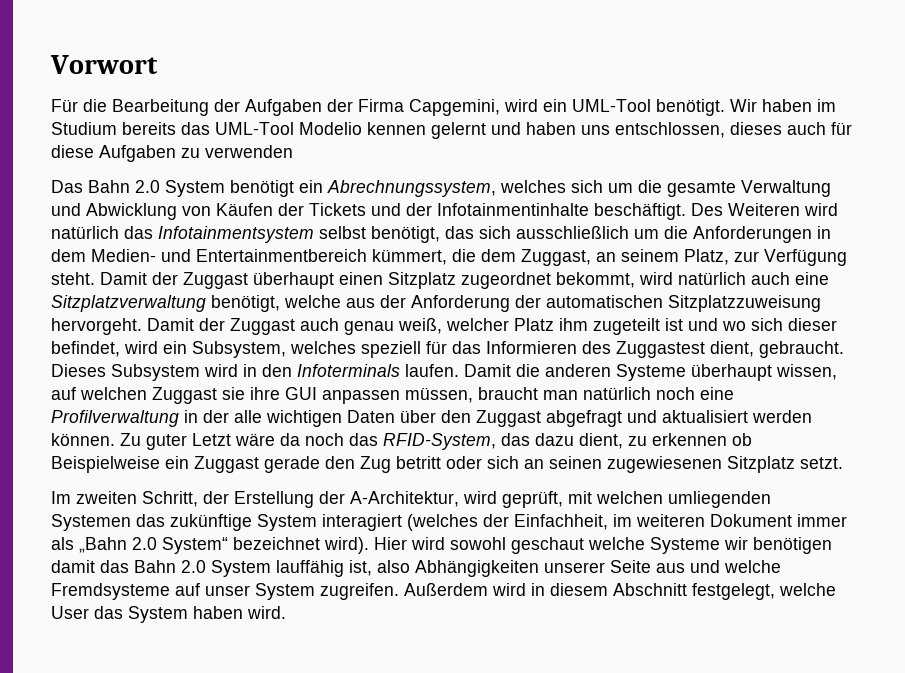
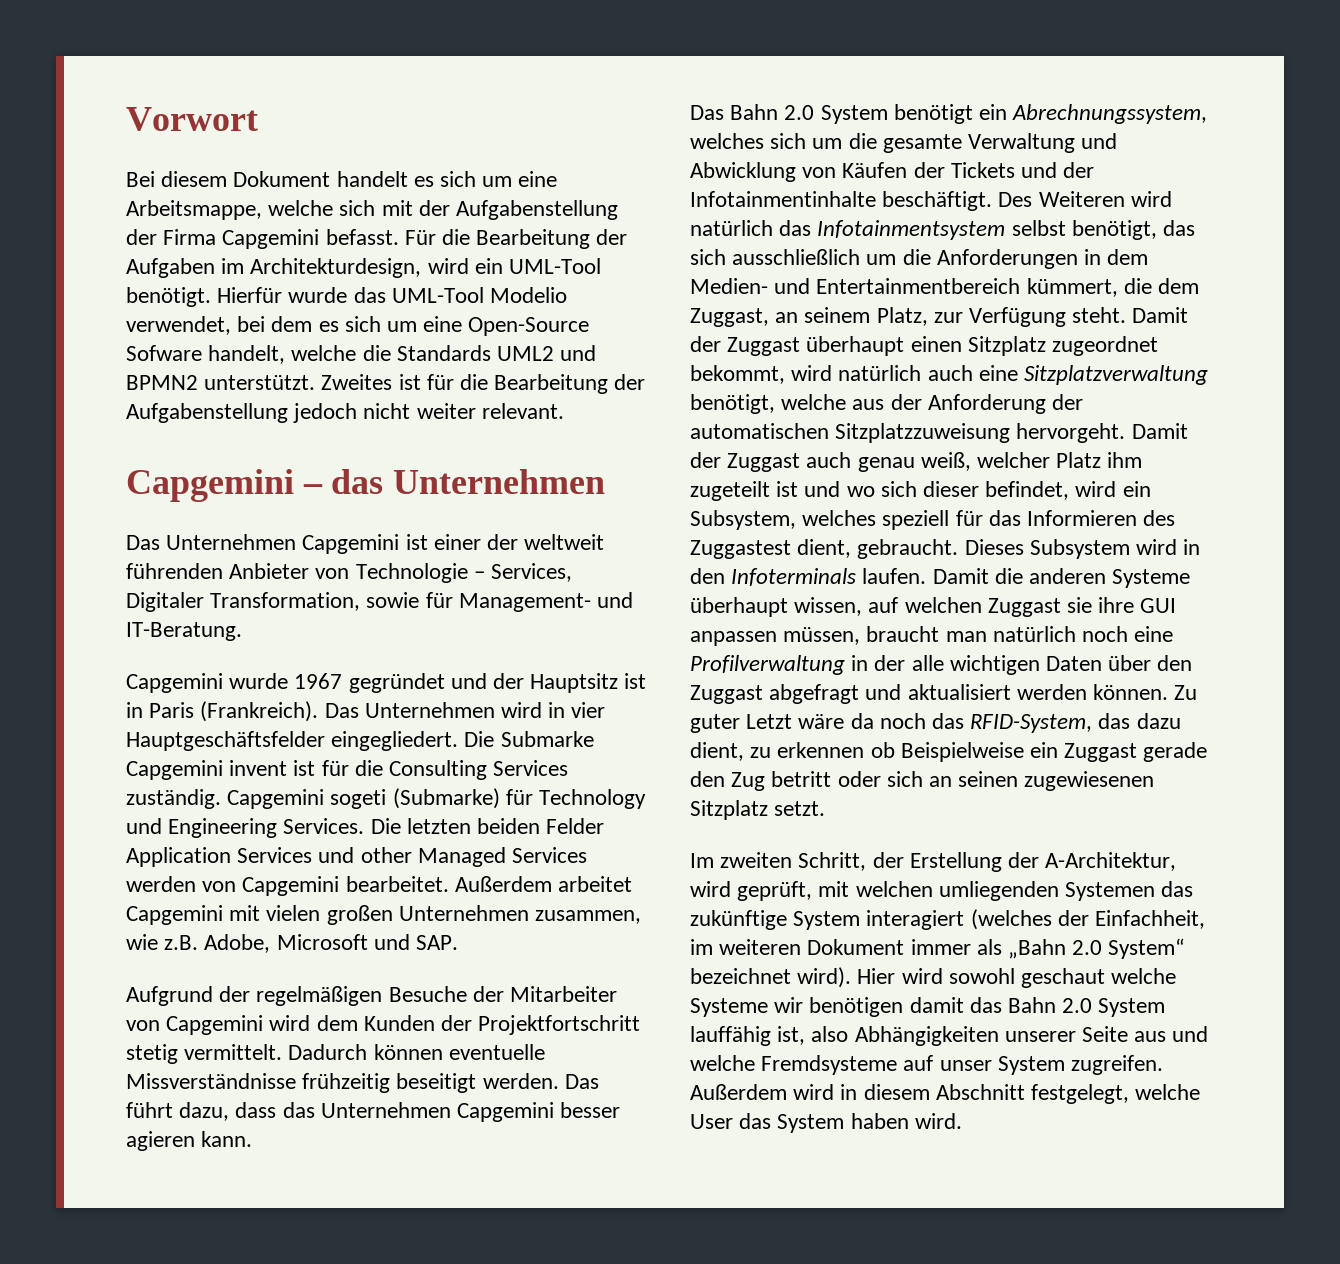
(158, 64) none -> [126,171,558,187] [126,200,619,220] [126,229,399,249] Bei diesem Dokument handelt es sich um eine Arbeitsmappe, welche sich mit der Aufgabenstellung der Firma Capgemini befasst.
[327,99,500,116] der Firma Capgemini, -> [221,258,422,278] im Architekturdesign,
[730,99,836,112] [51,122,852,139] [51,145,293,162] Wir haben im Studium bereits das UML-Tool Modelio kennen gelernt und haben uns entschlossen, dieses auch für diese Aufgaben zu verwenden -> [217,287,568,303] [126,316,590,336] [126,345,597,364] [126,374,646,394] [126,403,564,423] [126,469,606,502] [126,534,605,554] [126,563,573,583] [126,592,634,612] [126,622,242,641] [126,673,647,693] [126,701,606,722] [126,731,594,751] [126,760,569,780] [126,788,647,809] [126,818,605,838] [126,847,588,867] [126,876,633,896] [126,905,642,925] [126,934,459,953] [126,986,618,1006] [126,1015,641,1035] [126,1044,545,1064] [126,1073,599,1093] [126,1102,621,1122] [126,1131,253,1151] Hierfür wurde das UML-Tool Modelio verwendet, bei dem es sich um eine Open-Source Sofware handelt, welche die Standards UML2 und BPMN2 unterstützt. Zweites ist für die Bearbeitung der Aufgabenstellung jedoch nicht weiter relevant. // Capgemini – das Unternehmen // Das Unternehmen Capgemini ist einer der weltweit führenden Anbieter von Technologie – Services, Digitaler Transformation, sowie für Management- und IT-Beratung. // Capgemini wurde 1967 gegründet und der Hauptsitz ist in Paris (Frankreich). Das Unternehmen wird in vier Hauptgeschäftsfelder eingegliedert. Die Submarke Capgemini invent ist für die Consulting Services zuständig. Capgemini sogeti (Submarke) für Technology und Engineering Services. Die letzten beiden Felder Application Services und other Managed Services werden von Capgemini bearbeitet. Außerdem arbeitet Capgemini mit vielen großen Unternehmen zusammen, wie z.B. Adobe, Microsoft und SAP. // Aufgrund der regelmäßigen Besuche der Mitarbeiter von Capgemini wird dem Kunden der Projektfortschritt stetig vermittelt. Dadurch können eventuelle Missverständnisse frühzeitig beseitigt werden. Das führt dazu, dass das Unternehmen Capgemini besser agieren kann.

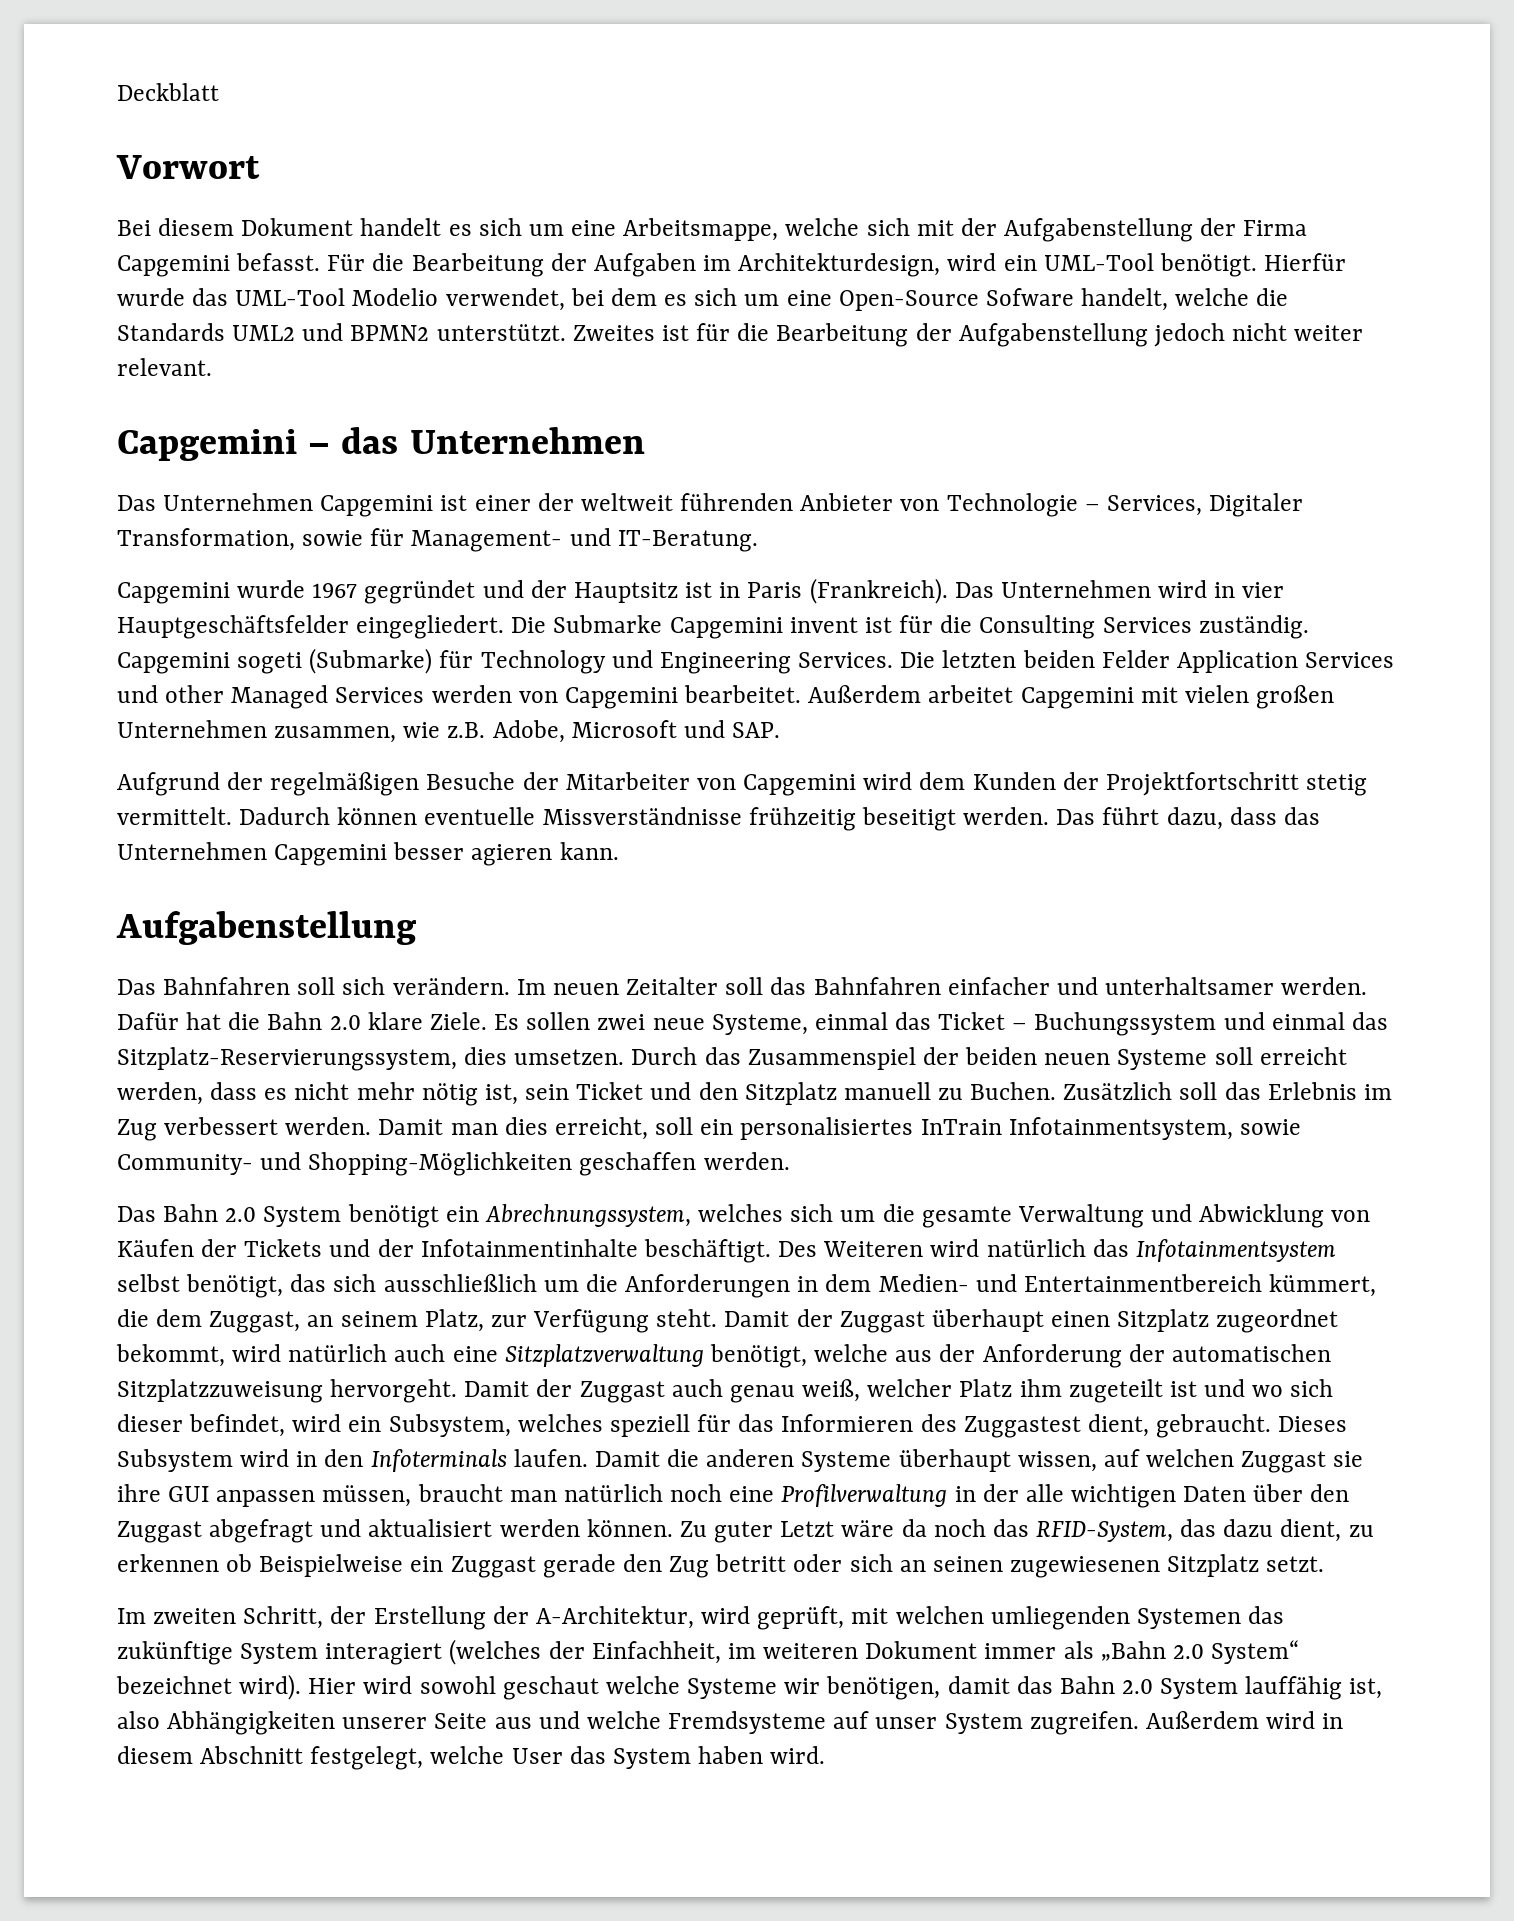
(126, 119) none -> [117,83,219,101] Deckblatt //
(253, 1139) none -> [116,911,416,945] [117,977,1368,995] [117,1012,1388,1036] [117,1047,1347,1071] [117,1082,1392,1106] [117,1117,1301,1141] [117,1152,790,1176] // Aufgabenstellung // Das Bahnfahren soll sich verändern. Im neuen Zeitalter soll das Bahnfahren einfacher und unterhaltsamer werden. Dafür hat die Bahn 2.0 klare Ziele. Es sollen zwei neue Systeme, einmal das Ticket – Buchungssystem und einmal das Sitzplatz-Reservierungssystem, dies umsetzen. Durch das Zusammenspiel der beiden neuen Systeme soll erreicht werden, dass es nicht mehr nötig ist, sein Ticket und den Sitzplatz manuell zu Buchen. Zusätzlich soll das Erlebnis im Zug verbessert werden. Damit man dies erreicht, soll ein personalisiertes InTrain Infotainmentsystem, sowie Community- und Shopping-Möglichkeiten geschaffen werden.
[809,997,904,1017] benötigen -> [826,1676,941,1700] benötigen,

